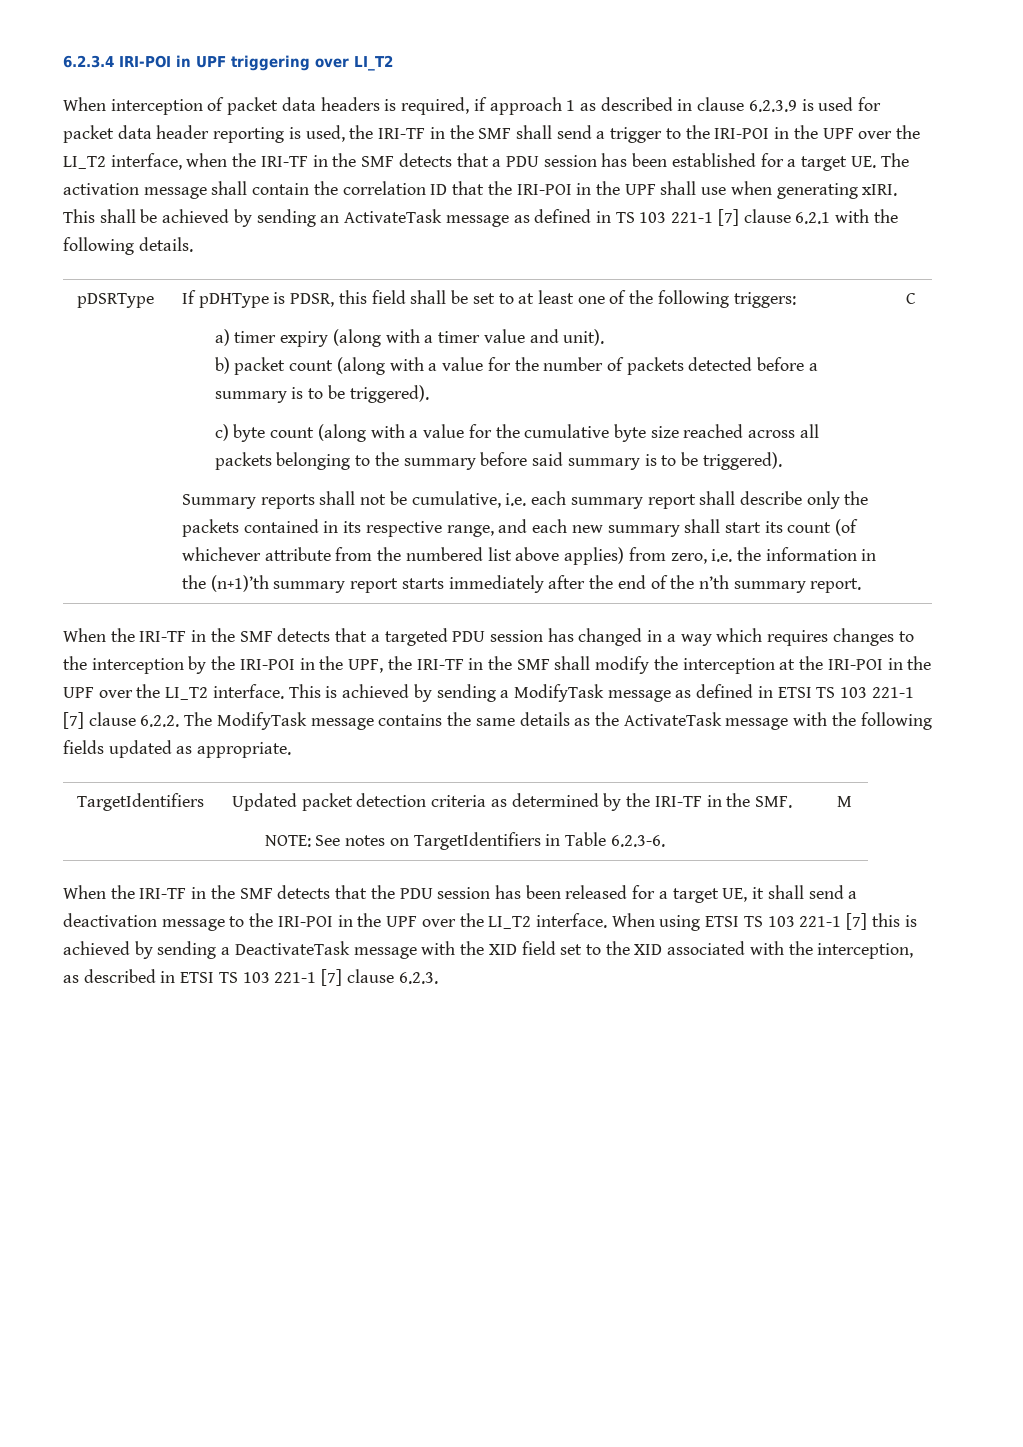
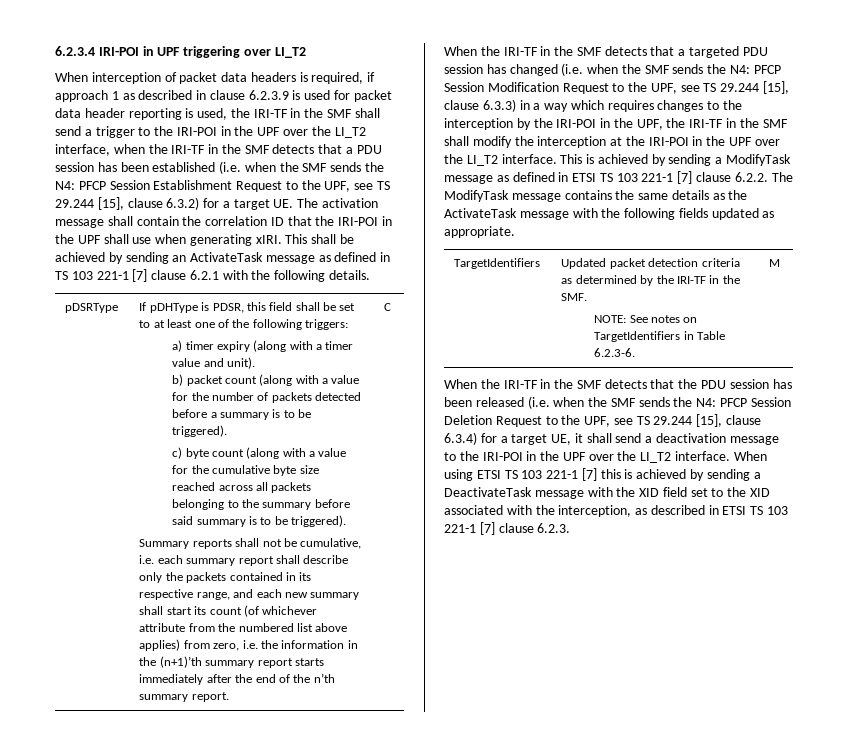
(756, 160) none -> [219,161,385,174] [55,180,391,192] [55,197,200,210] (i.e. when the SMF sends the N4: PFCP Session Establishment Request to the UPF, see TS 29.244 [15], clause 6.3.2)
(643, 637) none -> [561,63,781,76] [444,81,790,94] [444,99,516,112] (i.e. when the SMF sends the N4: PFCP Session Modification Request to the UPF, see TS 29.244 [15], clause 6.3.3)
(628, 892) none -> [527,396,791,409] [444,414,762,427] [444,432,477,445] (i.e. when the SMF sends the N4: PFCP Session Deletion Request to the UPF, see TS 29.244 [15], clause 6.3.4)

